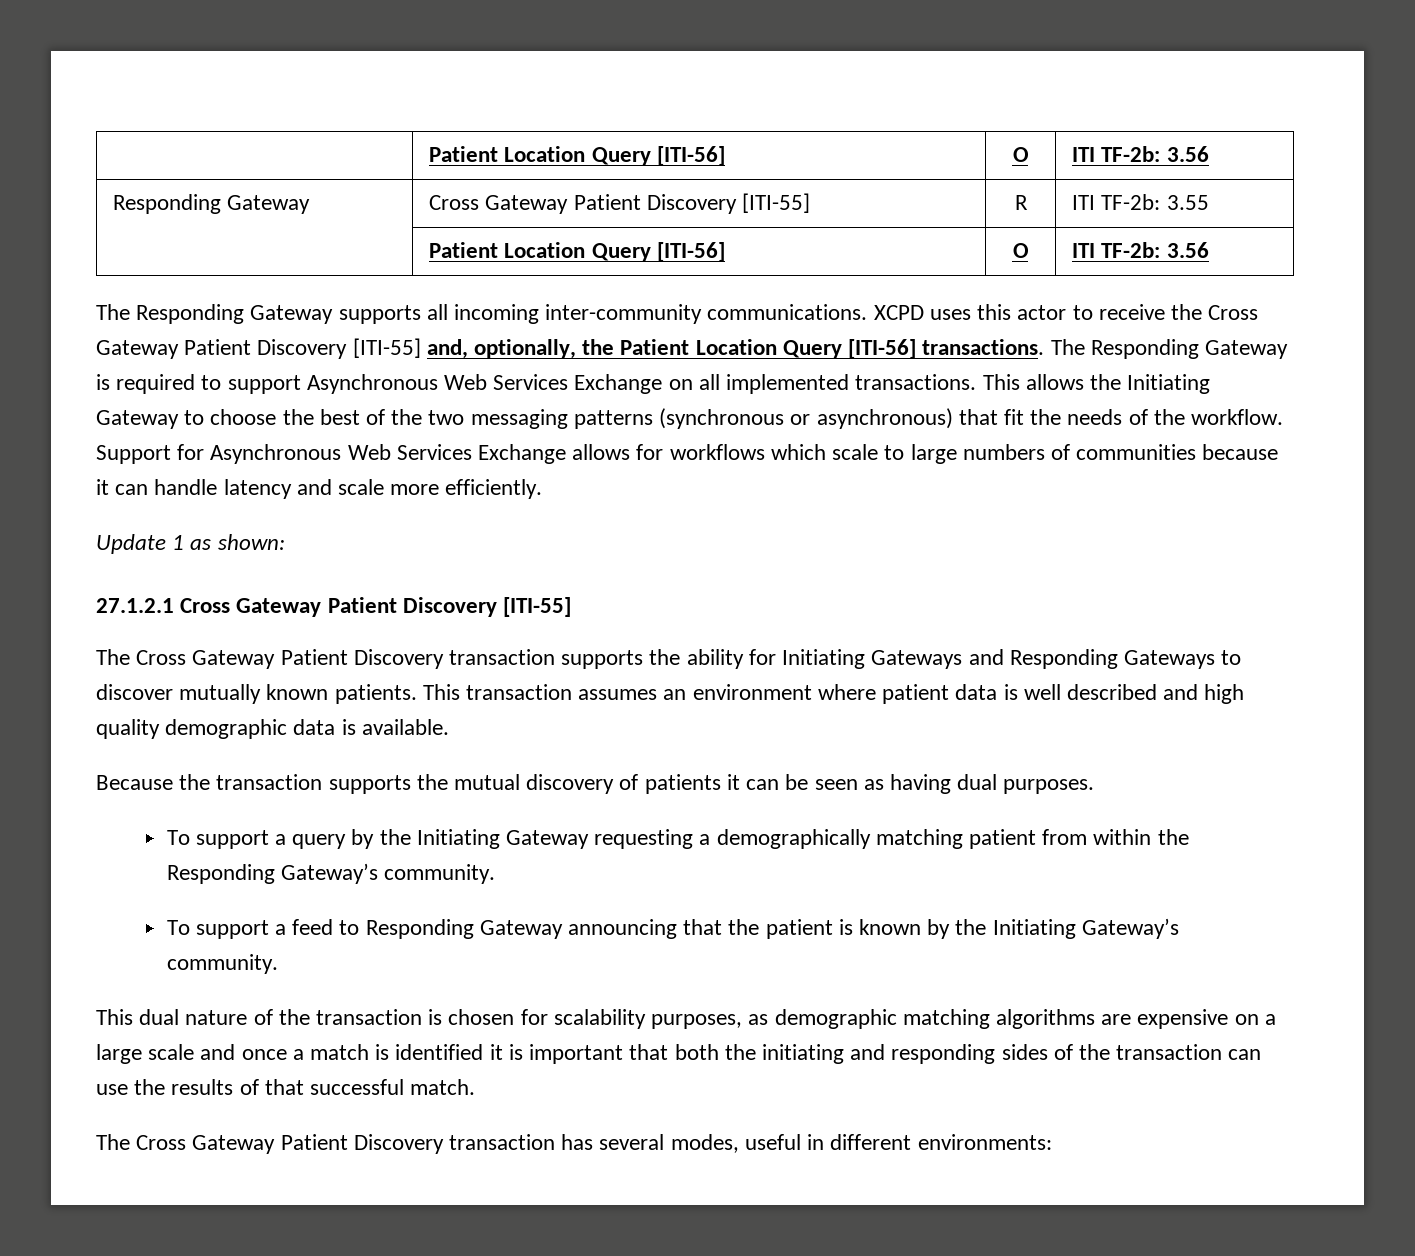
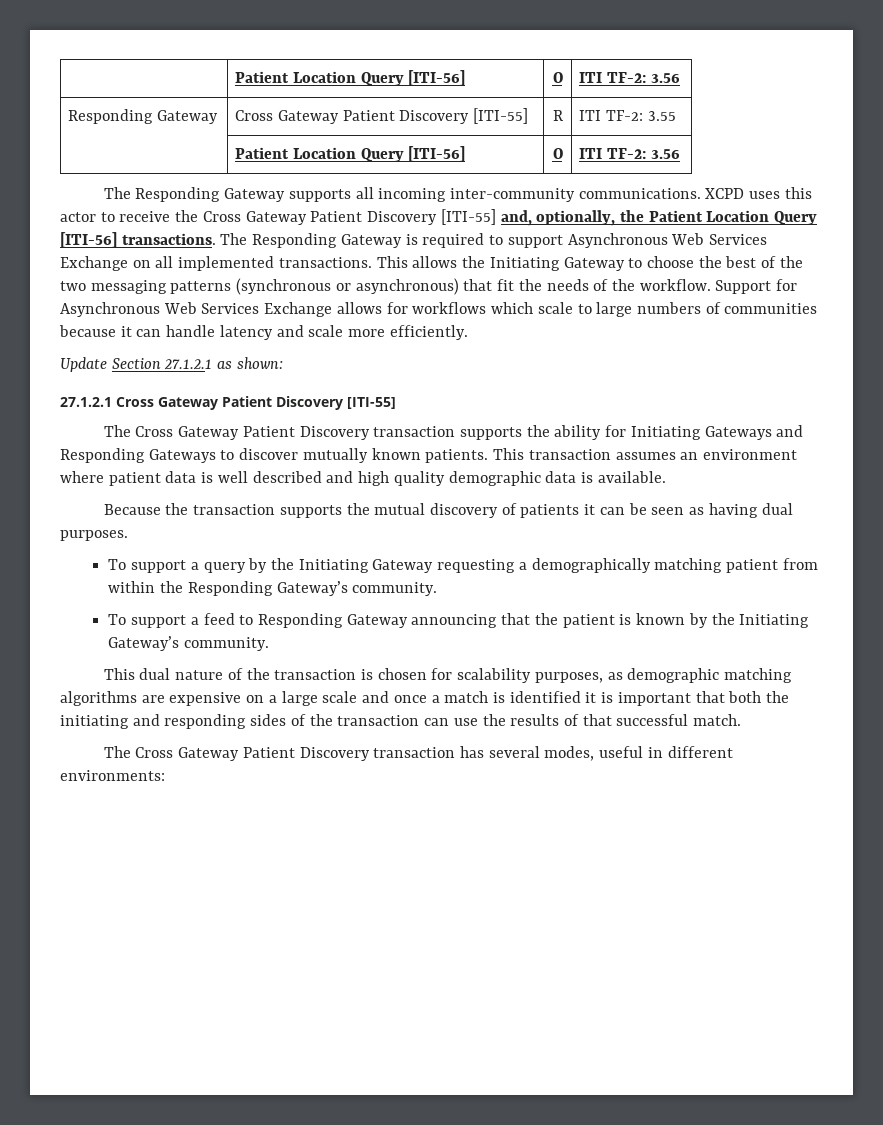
[429,146,725,166] [1012,147,1029,162] [1072,146,1161,162] | Patient Location Query [ITI-56] | O | ITI TF-2b: -> [235,70,466,86] [552,72,563,83] [579,72,646,83] | Patient Location Query [ITI-56] | O | ITI TF-2:
[1101,194,1161,210] TF-2b: -> [605,110,643,121] TF-2:
[1101,242,1161,258] TF-2b: -> [606,148,646,159] TF-2:
[172,535,185,550] 1 -> [111,358,213,370] Section 27.1.2.1

